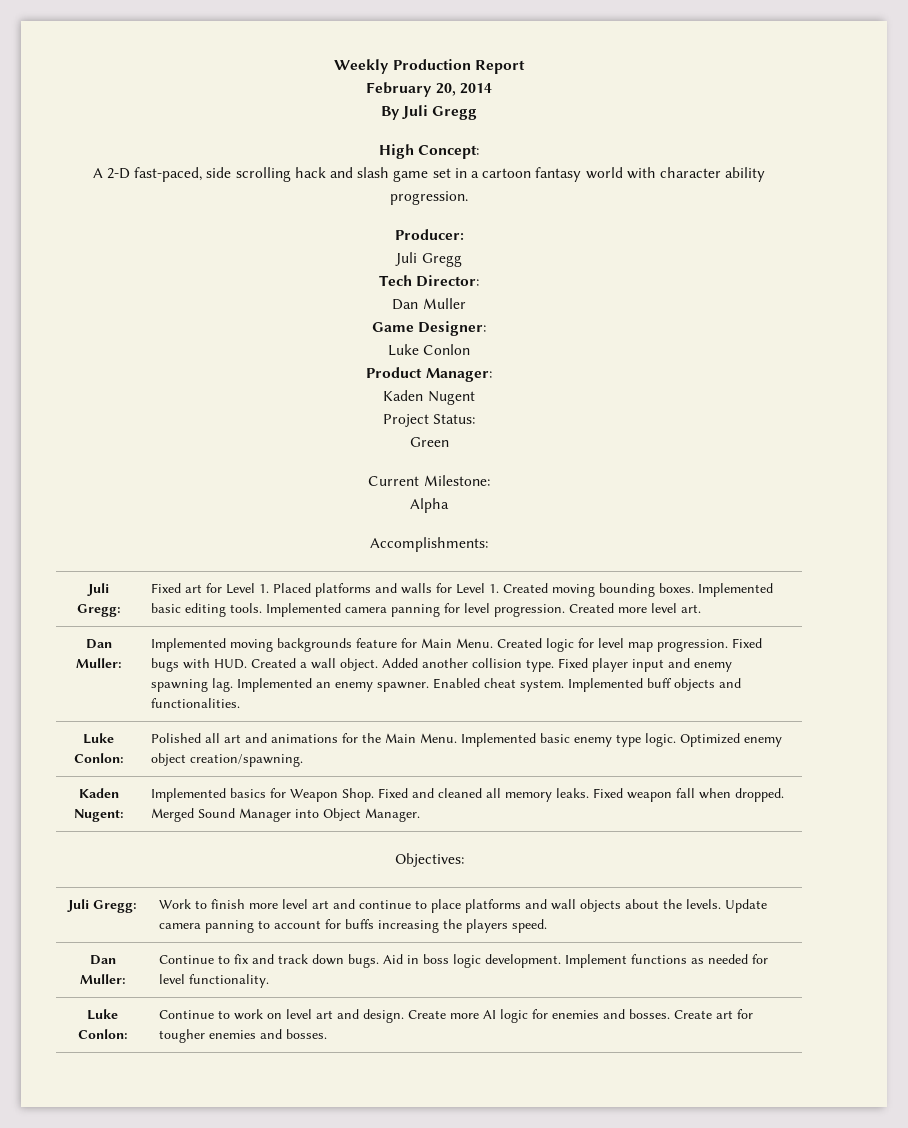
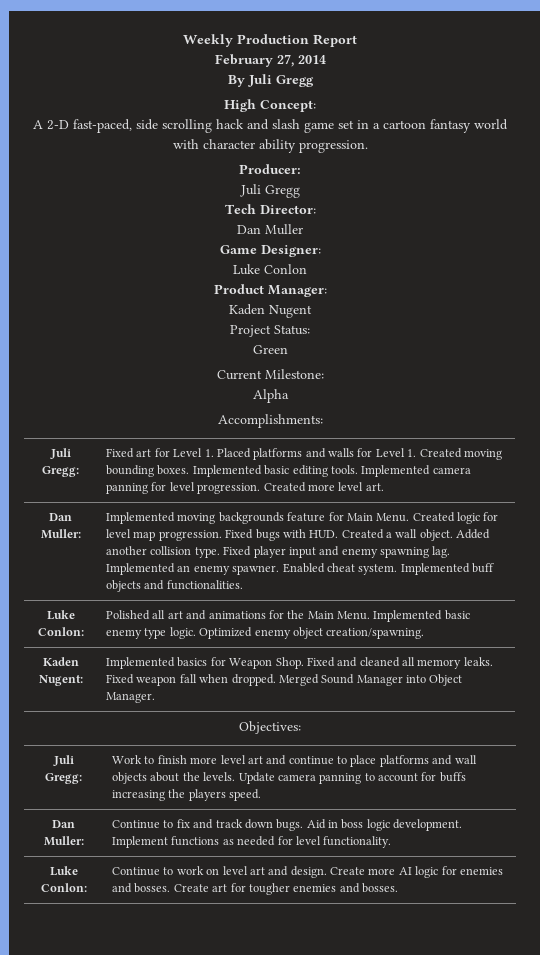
[435,83,456,96] 20, -> [276,54,294,67] 27,

